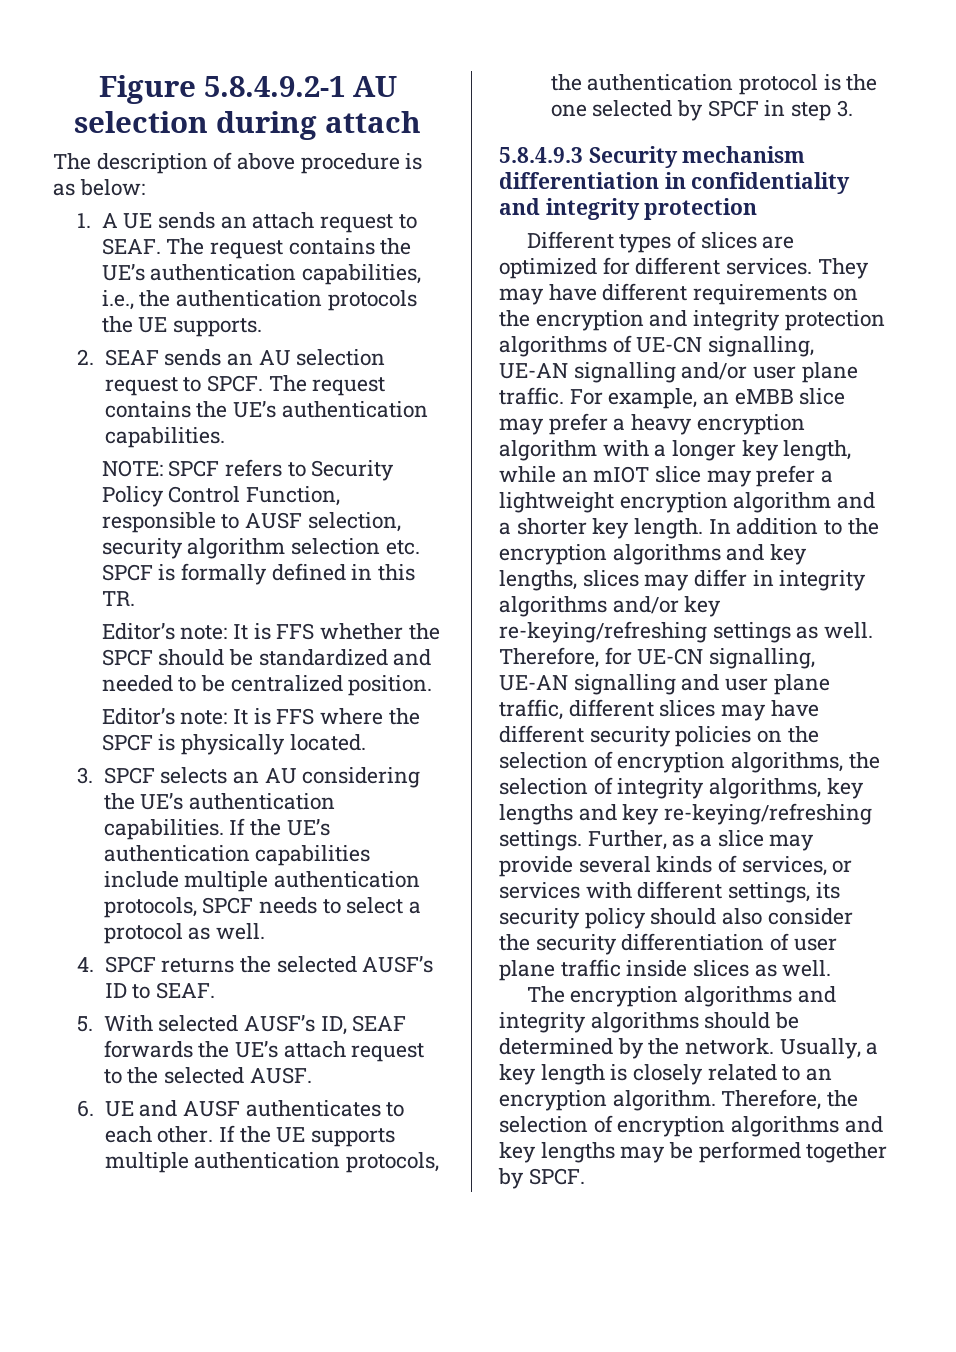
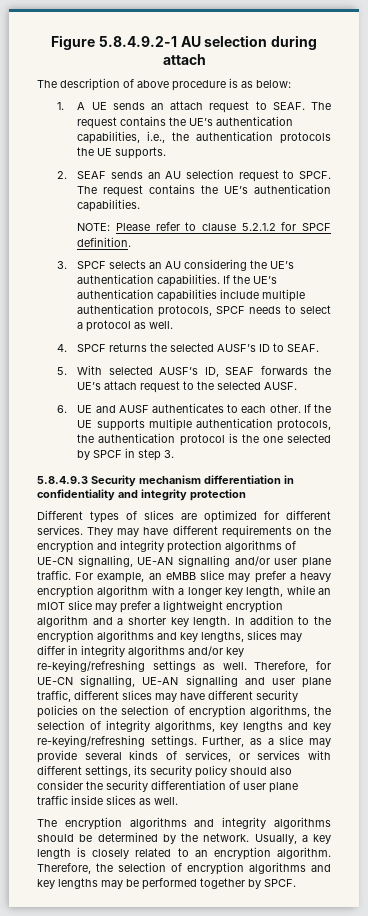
[168,459,395,481] [101,486,340,507] [101,512,401,533] [101,538,420,559] [101,563,415,585] [101,591,135,606] [101,623,440,640] [101,649,432,666] [101,675,433,696] [101,708,420,725] [101,734,366,755] SPCF refers to Security Policy Control Function, responsible to AUSF selection, security algorithm selection etc. SPCF is formally defined in this TR. // Editor’s note: It is FFS whether the SPCF should be standardized and needed to be centralized position. // Editor’s note: It is FFS where the SPCF is physically located. -> [116,222,331,231] [77,237,132,247] Please refer to clause 5.2.1.2 for SPCF definition.

